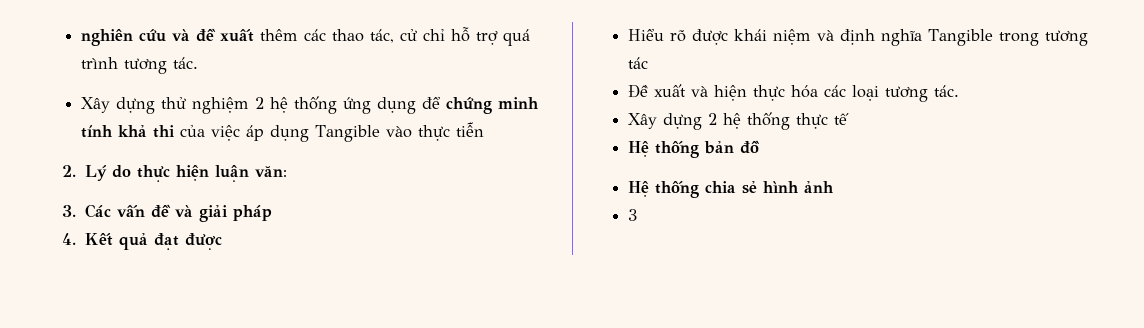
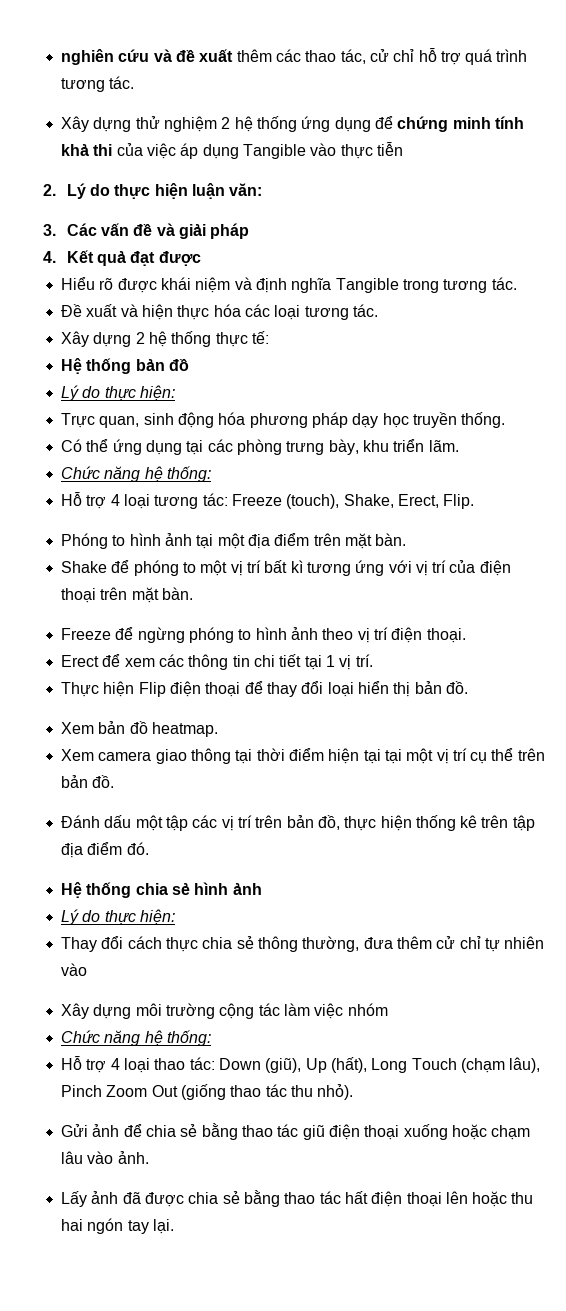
[627,57,648,69] tác -> [491,277,517,290] tác.
[833,113,849,125] tế -> [251,331,269,344] tế:
(760, 147) none -> [60,385,175,401] [60,412,506,428] [60,439,459,455] [60,466,211,482] [60,492,475,509] [60,533,407,549] [60,560,511,576] [60,587,193,603] [60,627,466,643] [60,654,373,670] [60,681,468,697] [60,721,218,737] [60,748,545,764] [60,775,115,788] [60,815,535,831] [60,842,149,858] // Lý do thực hiện: // Trực quan, sinh động hóa phương pháp dạy học truyền thống. // Có thể ứng dụng tại các phòng trưng bày, khu triển lãm. // Chức năng hệ thống: // Hỗ trợ 4 loại tương tác: Freeze (touch), Shake, Erect, Flip. // Phóng to hình ảnh tại một địa điểm trên mặt bàn. // Shake để phóng to một vị trí bất kì tương ứng với vị trí của điện thoại trên mặt bàn. // Freeze để ngừng phóng to hình ảnh theo vị trí điện thoại. // Erect để xem các thông tin chi tiết tại 1 vị trí. // Thực hiện Flip điện thoại để thay đổi loại hiển thị bản đồ. // Xem bản đồ heatmap. // Xem camera giao thông tại thời điểm hiện tại tại một vị trí cụ thể trên bản đồ. // Đánh dấu một tập các vị trí trên bản đồ, thực hiện thống kê trên tập địa điểm đó.
[627,209,637,221] 3 -> [60,909,175,925] [60,936,545,952] [60,963,87,976] [60,1003,388,1019] [60,1030,211,1046] [60,1056,541,1073] [60,1084,354,1100] [60,1123,531,1140] [60,1151,149,1164] [60,1190,534,1207] [60,1218,174,1234] Lý do thực hiện: // Thay đổi cách thực chia sẻ thông thường, đưa thêm cử chỉ tự nhiên vào // Xây dựng môi trường cộng tác làm việc nhóm // Chức năng hệ thống: // Hỗ trợ 4 loại thao tác: Down (giũ), Up (hất), Long Touch (chạm lâu), Pinch Zoom Out (giống thao tác thu nhỏ). // Gửi ảnh để chia sẻ bằng thao tác giũ điện thoại xuống hoặc chạm lâu vào ảnh. // Lấy ảnh đã được chia sẻ bằng thao tác hất điện thoại lên hoặc thu hai ngón tay lại.

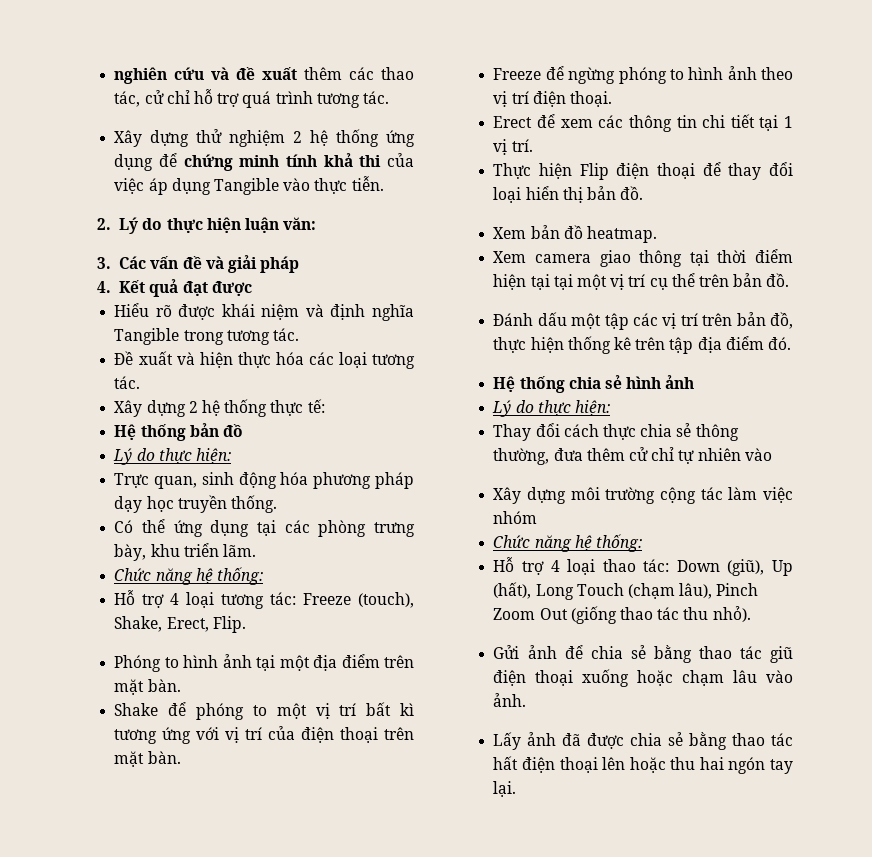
[376,142,403,156] tiễn -> [351,176,384,191] tiễn.

